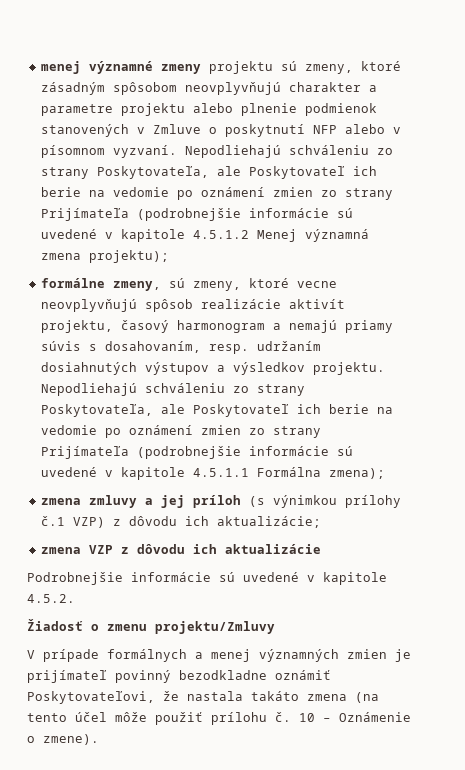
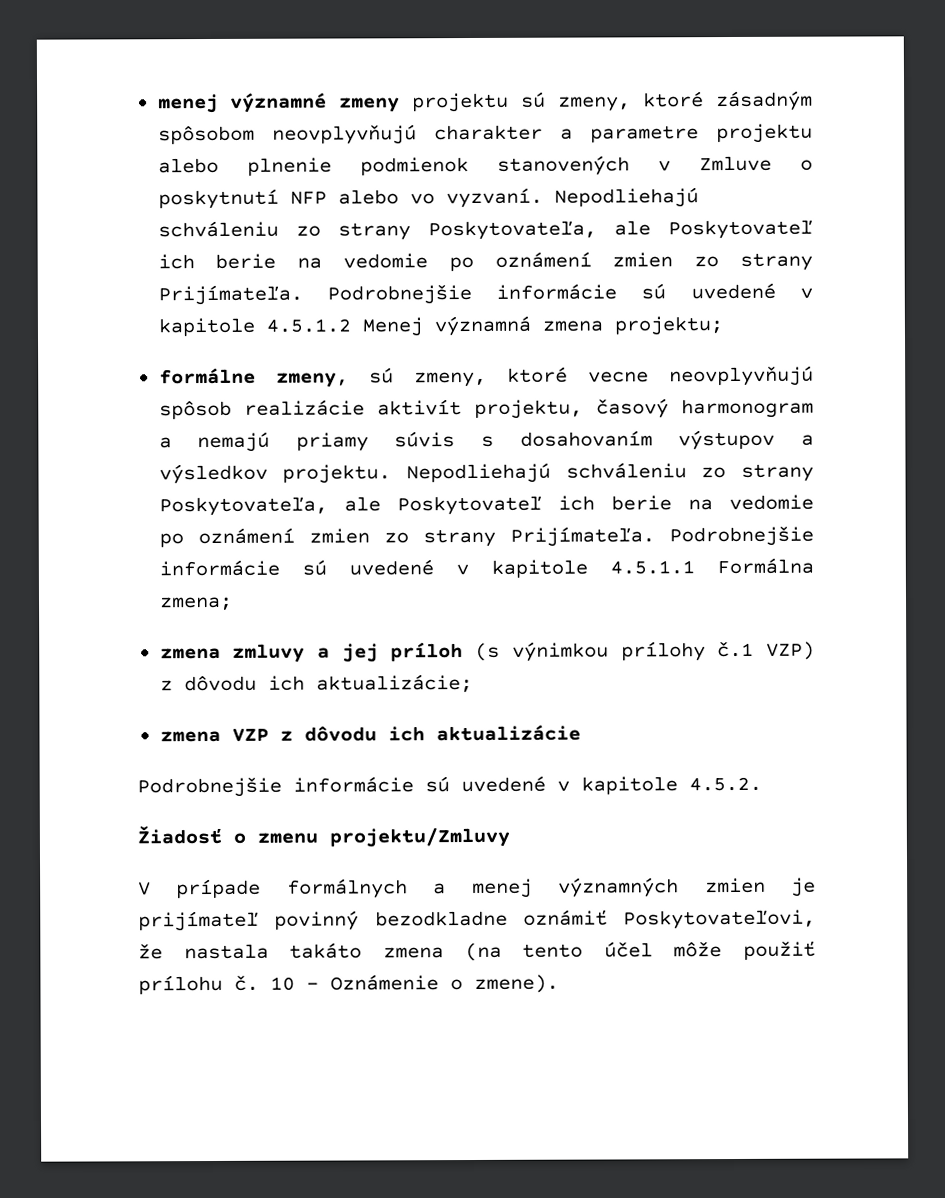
[392,127,401,134] [40,145,105,158] v písomnom -> [409,193,435,205] vo
[40,208,241,221] Prijímateľa (podrobnejšie -> [157,284,472,306] Prijímateľa. Podrobnejšie
[88,250,169,263] projektu); -> [613,316,723,336] projektu;
[104,341,321,354] [40,362,137,375] dosahovaním, resp. udržaním dosiahnutých -> [519,430,653,447] dosahovaním
[40,446,241,459] Prijímateľa (podrobnejšie -> [509,525,814,547] Prijímateľa. Podrobnejšie
[328,468,385,479] zmena); -> [158,596,233,611] zmena;

